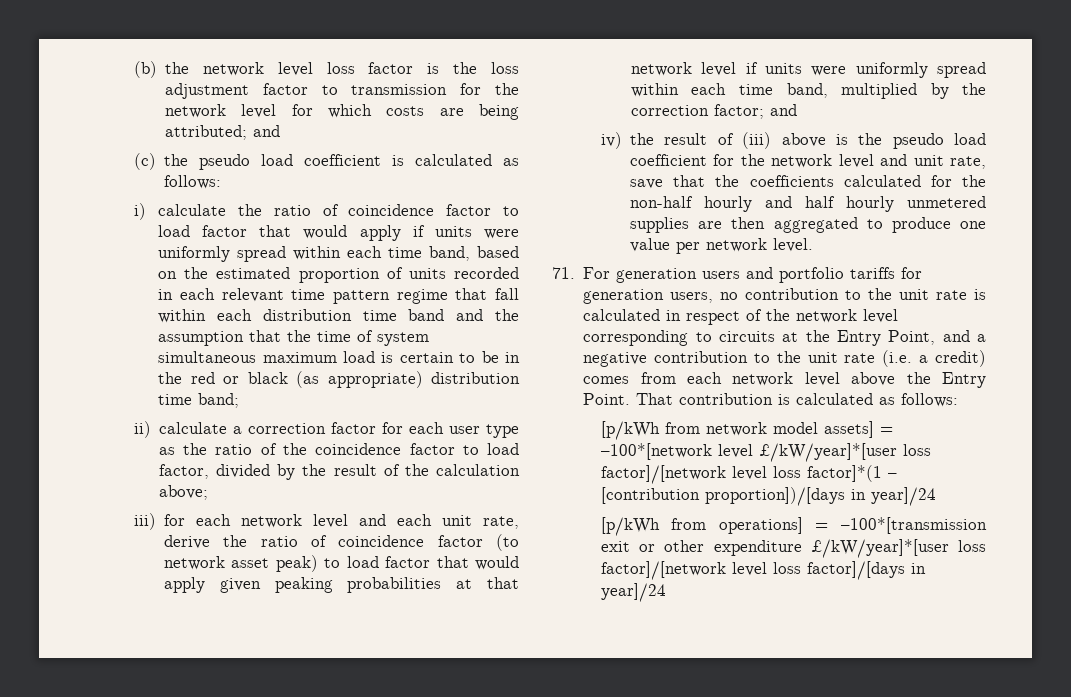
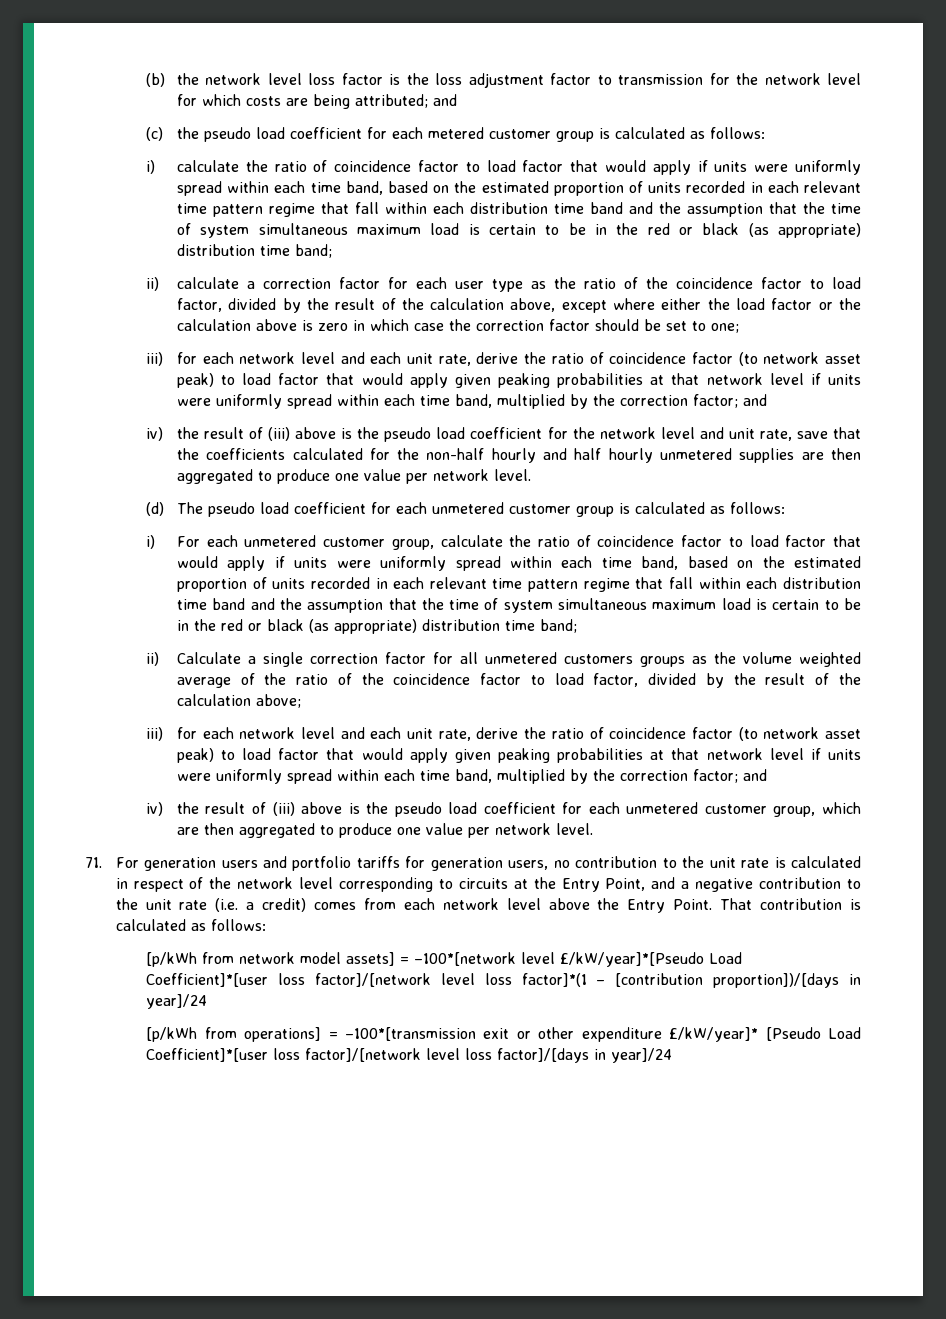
(381, 160) none -> [366,127,594,142] for each metered customer group
[158,485,208,500] above; -> [510,298,861,313] [176,319,739,333] above, except where either the load factor or the calculation above is zero in which case the correction factor should be set to one;
(813, 245) none -> [146,502,785,517] [146,535,861,550] [176,556,861,571] [176,577,862,592] [176,598,861,613] [176,619,577,634] [146,652,861,667] [176,673,861,688] [176,694,301,708] [146,727,861,741] [176,748,862,763] [176,769,767,784] [146,802,862,817] [176,823,593,838] // (d) The pseudo load coefficient for each unmetered customer group is calculated as follows: // i) For each unmetered customer group, calculate the ratio of coincidence factor to load factor that would apply if units were uniformly spread within each time band, based on the estimated proportion of units recorded in each relevant time pattern regime that fall within each distribution time band and the assumption that the time of system simultaneous maximum load is certain to be in the red or black (as appropriate) distribution time band; // ii) Calculate a single correction factor for all unmetered customers groups as the volume weighted average of the ratio of the coincidence factor to load factor, divided by the result of the calculation above; // iii) for each network level and each unit rate, derive the ratio of coincidence factor (to network asset peak) to load factor that would apply given peaking probabilities at that network level if units were uniformly spread within each time band, multiplied by the correction factor; and // iv) the result of (iii) above is the pseudo load coefficient for each unmetered customer group, which are then aggregated to produce one value per network level.
[758,443,897,462] £/kW/year]*[user -> [560,952,743,967] [146,973,269,987] £/kW/year]*[Pseudo Load Coefficient]*[user
[810,539,949,558] £/kW/year]*[user -> [669,1027,862,1042] [146,1048,269,1062] £/kW/year]* [Pseudo Load Coefficient]*[user

